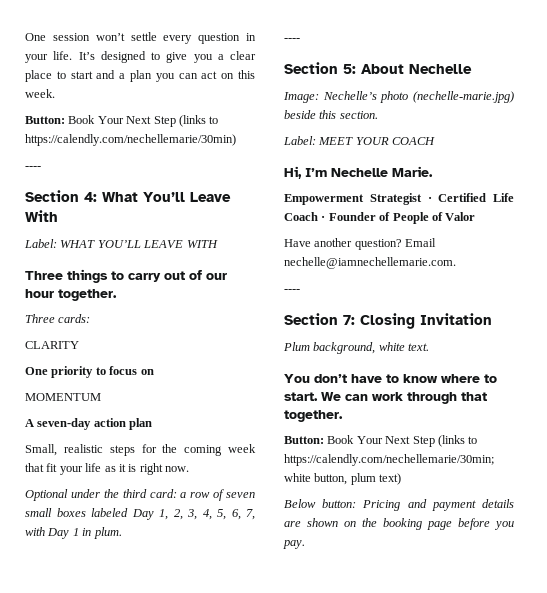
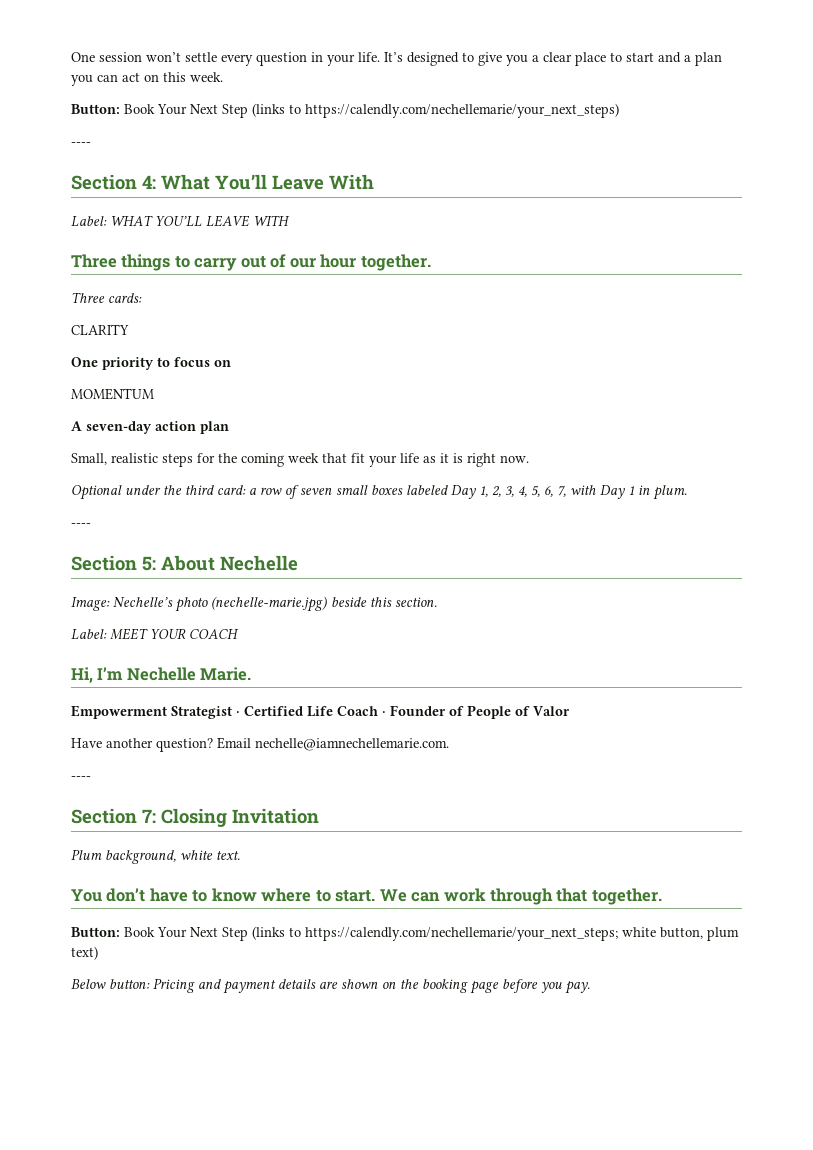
[25,134,236,146] https://calendly.com/nechellemarie/30min) -> [305,103,619,118] https://calendly.com/nechellemarie/your_next_steps)
[284,454,494,466] https://calendly.com/nechellemarie/30min; -> [305,927,618,941] https://calendly.com/nechellemarie/your_next_steps;

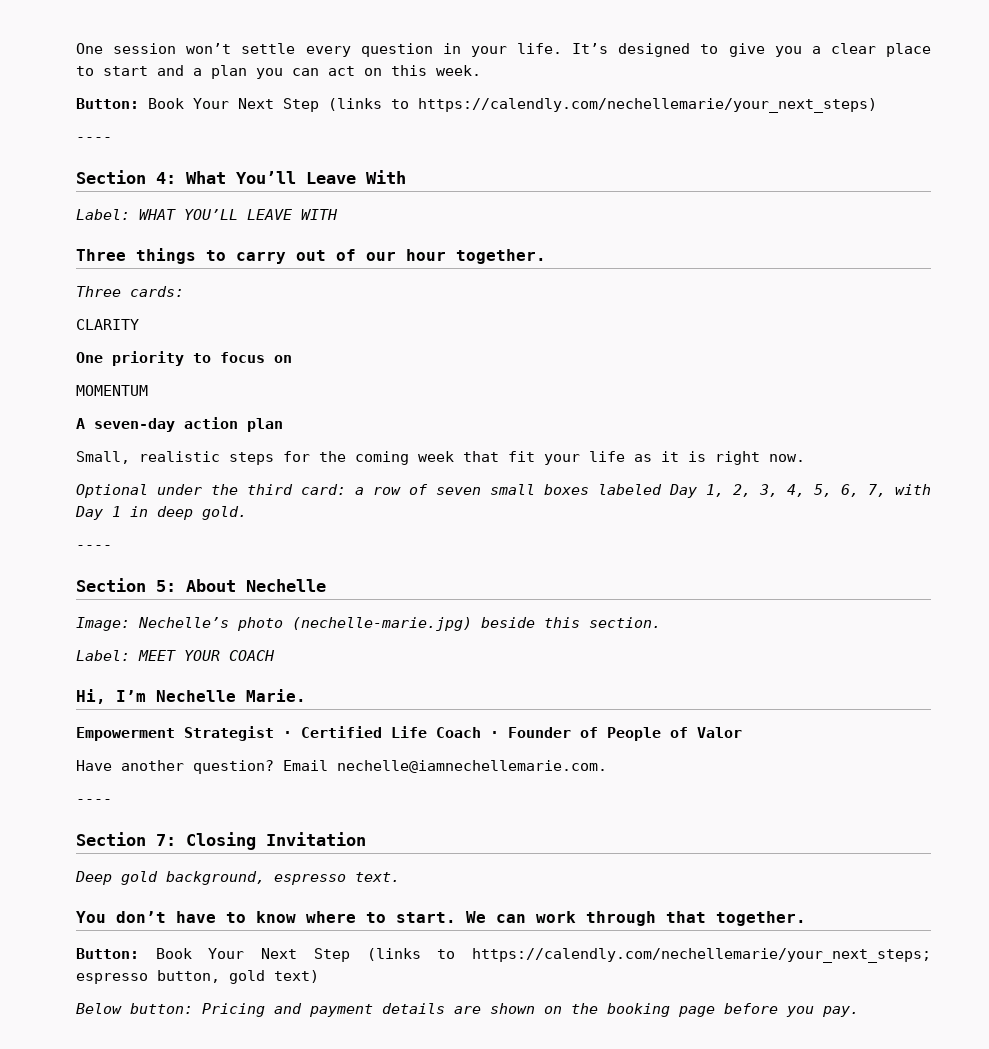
[653,485,687,500] plum. -> [157,506,247,520] deep gold.
[71,849,213,864] Plum background, white -> [75,871,346,885] Deep gold background, espresso
[622,927,739,941] white button, plum -> [76,970,265,984] espresso button, gold

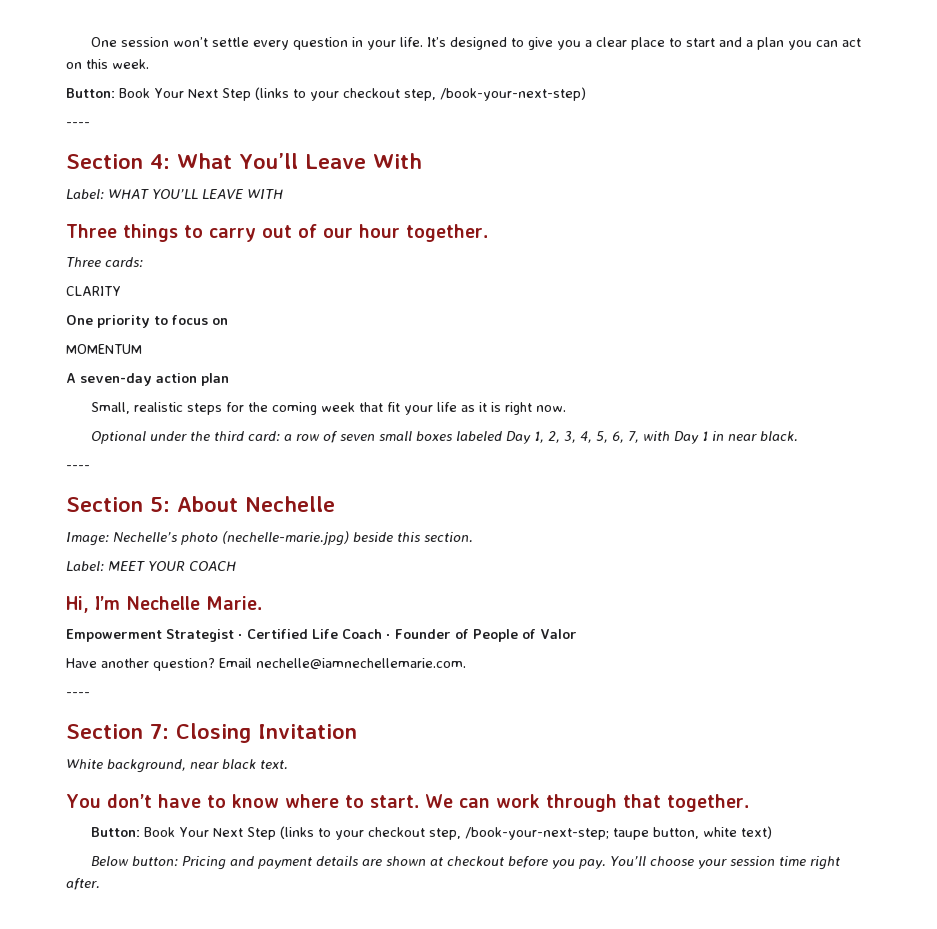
[418,98,877,113] https://calendly.com/nechellemarie/your_next_steps) -> [309,87,586,101] your checkout step, /book-your-next-step)
[157,506,247,520] deep gold. -> [728,431,799,442] near black.
[75,871,346,885] Deep gold background, espresso -> [66,759,256,773] White background, near black
[472,948,931,963] [76,970,265,984] https://calendly.com/nechellemarie/your_next_steps; espresso button, gold -> [335,827,738,840] your checkout step, /book-your-next-step; taupe button, white
[544,1003,859,1017] on the booking page before you pay. -> [430,856,841,870] [66,878,100,890] at checkout before you pay. You’ll choose your session time right after.

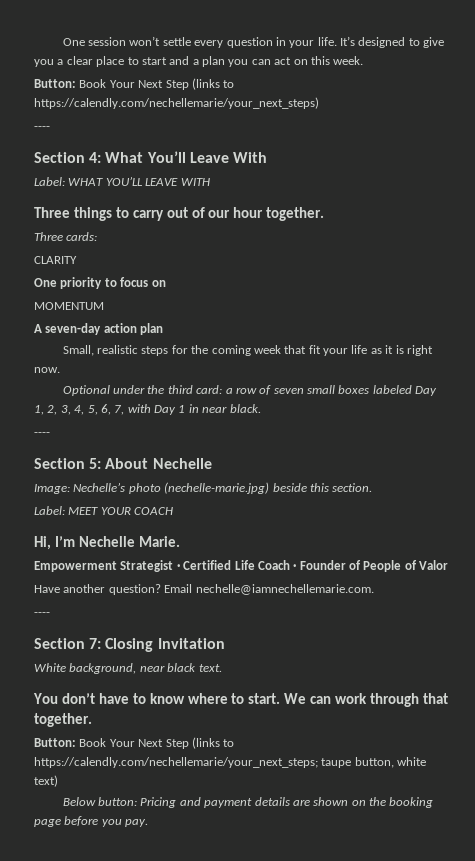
[309,87,586,101] your checkout step, /book-your-next-step) -> [34,97,319,109] https://calendly.com/nechellemarie/your_next_steps)
[335,827,610,840] your checkout step, /book-your-next-step; -> [34,757,318,768] https://calendly.com/nechellemarie/your_next_steps;
[430,856,841,870] [66,878,100,890] at checkout before you pay. You’ll choose your session time right after. -> [351,797,434,808] [34,816,149,827] on the booking page before you pay.

